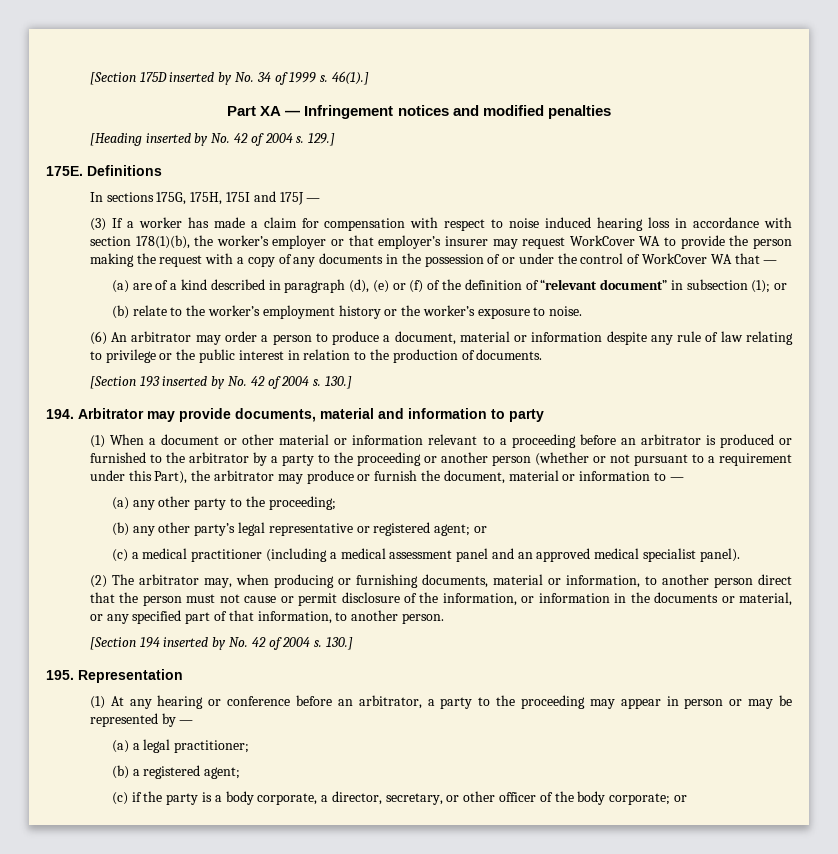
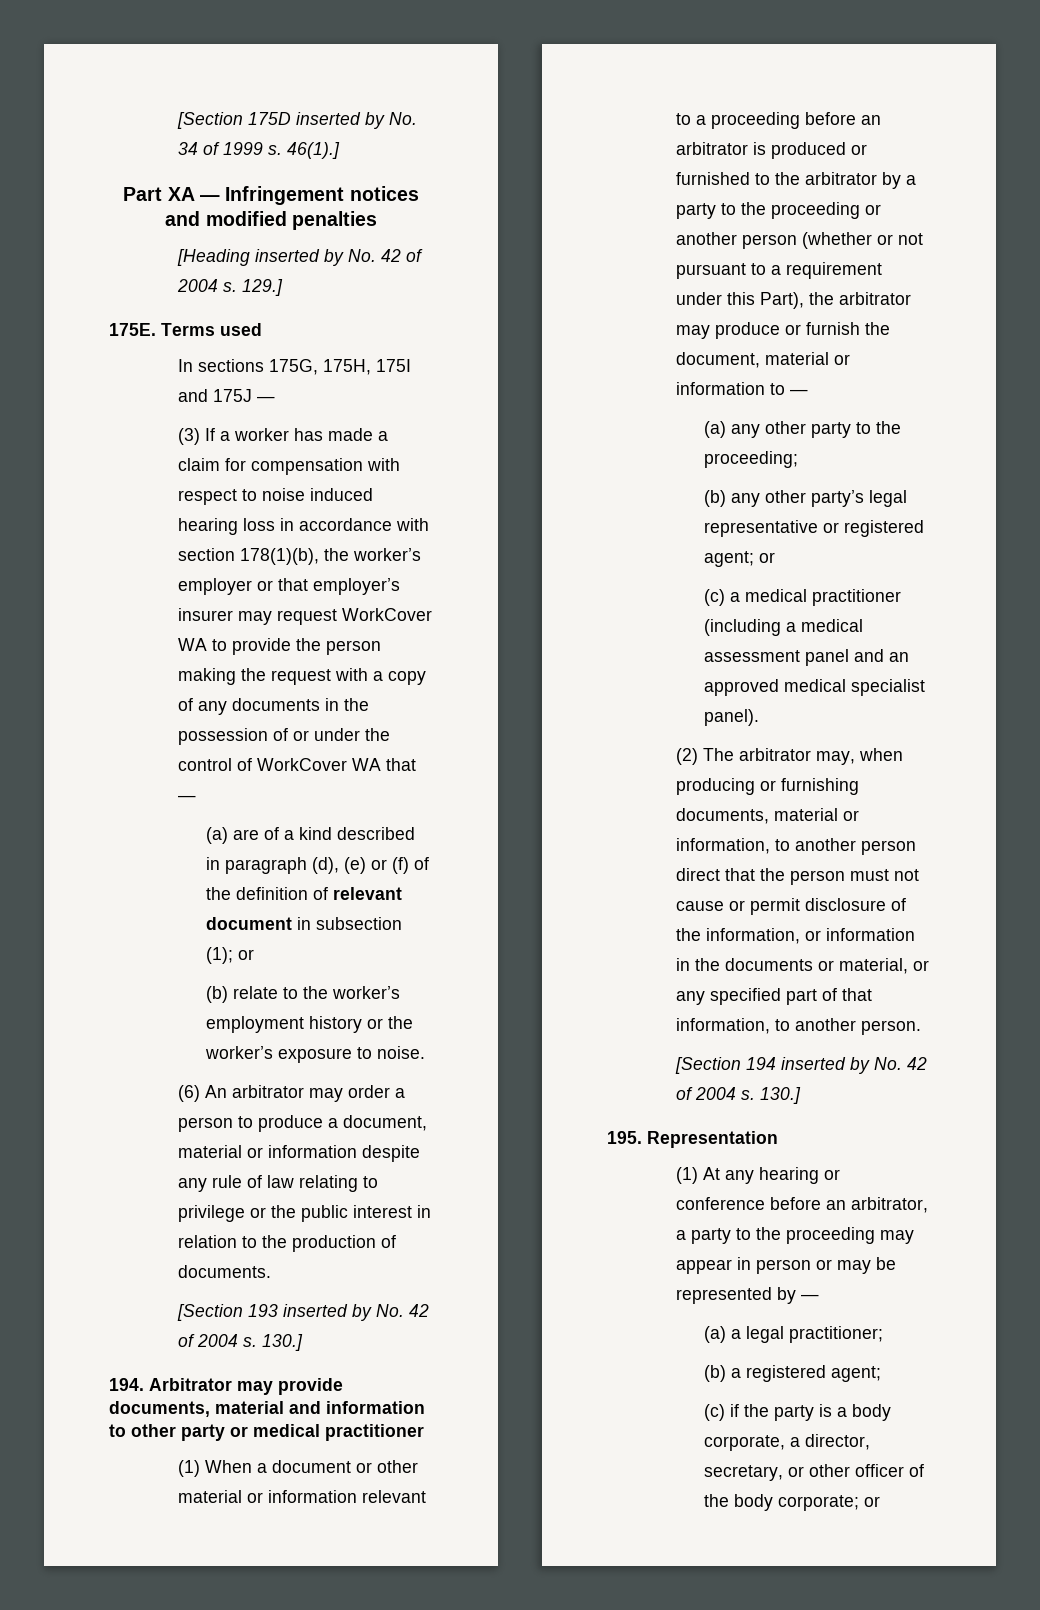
[87,165,162,176] Definitions -> [161,323,262,336] Terms used
[540,279,668,290] “relevant document” -> [333,887,403,900] [206,917,293,930] relevant document
[509,409,544,422] party -> [131,1424,424,1441] other party or medical practitioner

